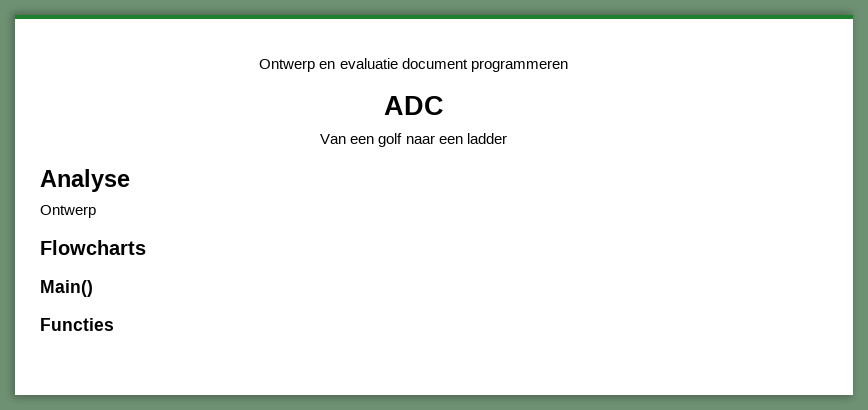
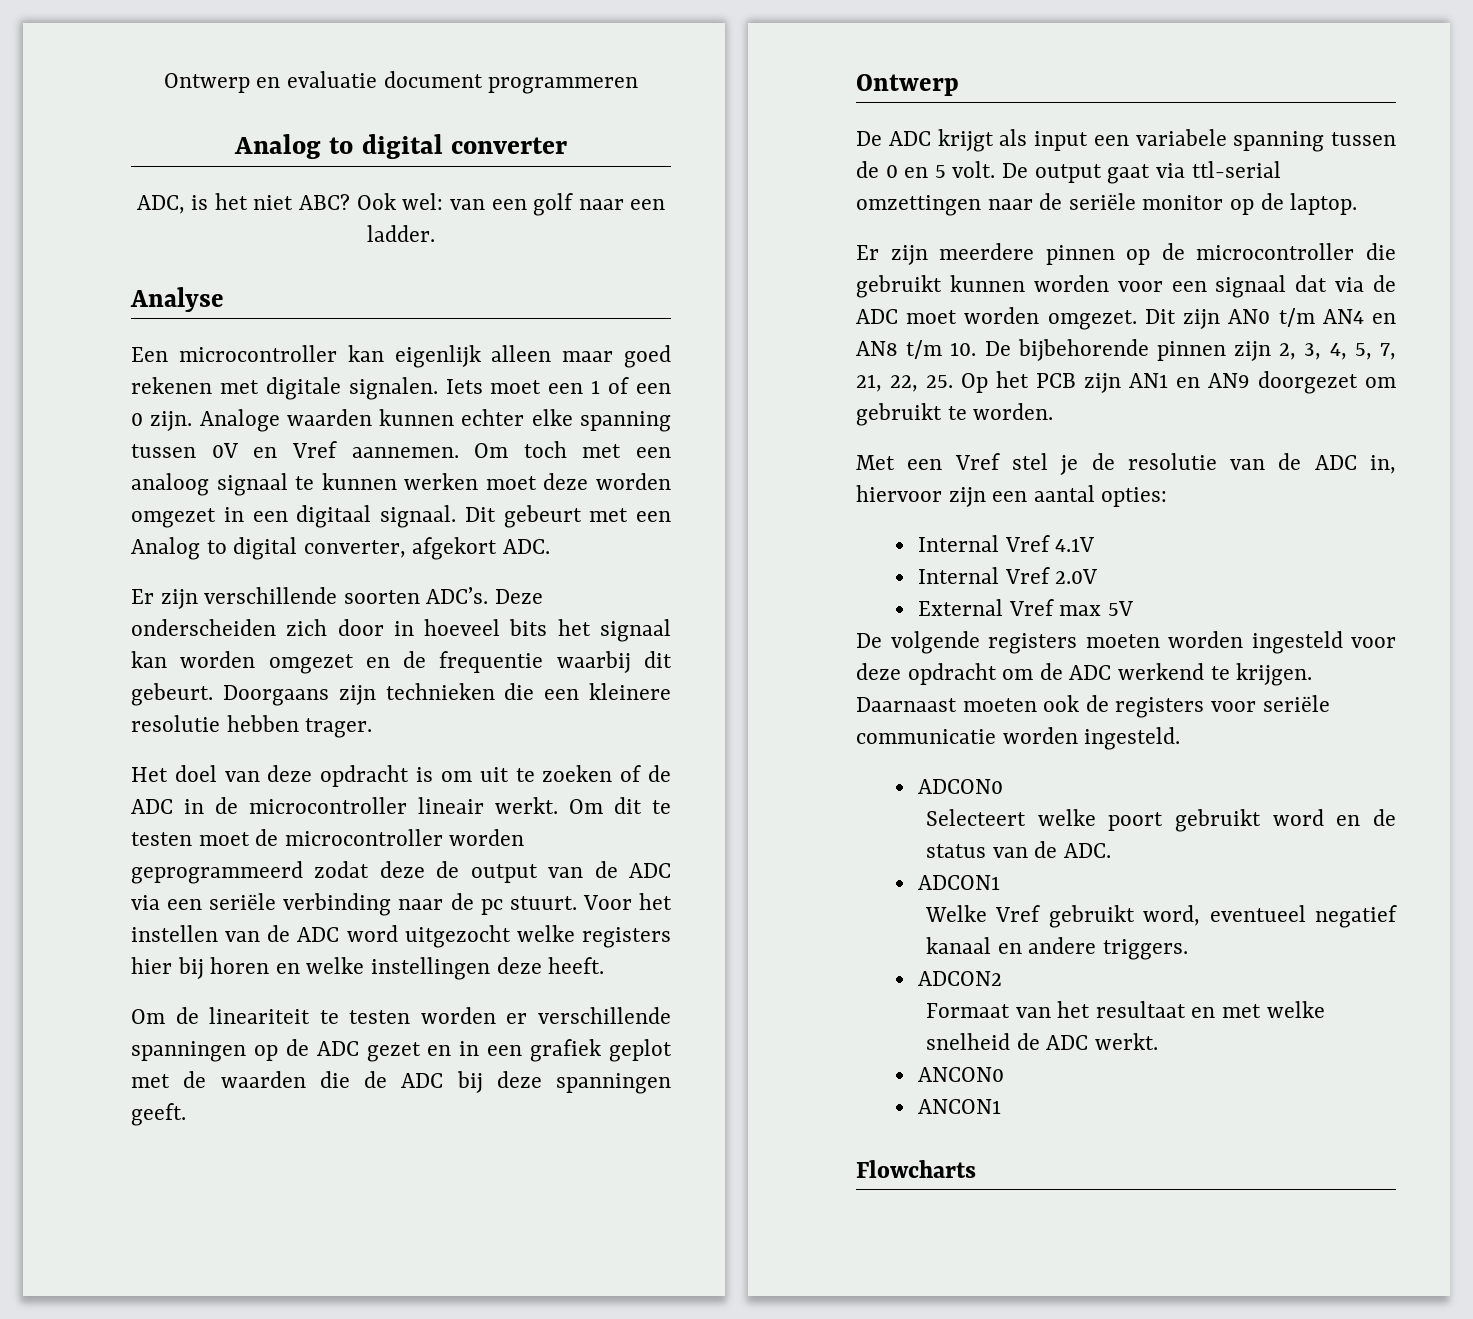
[383,96,444,115] [320,134,347,144] ADC // Van -> [234,134,567,159] [136,193,485,214] Analog to digital converter // ADC, is het niet ABC? Ook wel: van
[466,133,507,144] ladder -> [367,225,435,242] ladder.
[40,205,96,218] Ontwerp -> [131,345,671,368] [131,377,672,400] [131,409,671,432] [131,441,671,458] [131,473,671,496] [131,505,671,528] [131,537,551,560] [131,587,544,609] [131,619,671,642] [131,651,672,674] [131,683,672,706] [131,715,373,738] [131,765,671,787] [131,797,671,814] [131,829,525,846] [131,861,671,884] [131,893,673,916] [131,925,671,948] [131,957,605,980] [131,1007,671,1024] [131,1039,673,1062] [131,1071,671,1094] [131,1103,186,1126] [856,74,959,96] [856,129,1396,152] [856,161,1281,184] [856,193,1358,216] [856,243,1396,265] [856,275,1396,298] [856,307,1396,330] [856,339,1396,361] [856,371,1396,394] [856,403,1054,426] [856,453,1396,475] [856,485,1168,507] [917,535,1095,552] [917,567,1098,584] [917,599,1133,616] [856,631,1396,654] [856,663,1313,686] [856,695,1330,718] [856,727,1181,750] [917,779,1003,794] [925,809,1396,832] [925,841,1111,858] [917,875,1000,890] [924,905,1397,928] [925,937,1188,960] [917,971,1002,986] [925,1001,1325,1018] [925,1033,1158,1050] [917,1067,1004,1082] [917,1099,1001,1114] Een microcontroller kan eigenlijk alleen maar goed rekenen met digitale signalen. Iets moet een 1 of een 0 zijn. Analoge waarden kunnen echter elke spanning tussen 0V en Vref aannemen. Om toch met een analoog signaal te kunnen werken moet deze worden omgezet in een digitaal signaal. Dit gebeurt met een Analog to digital converter, afgekort ADC. // Er zijn verschillende soorten ADC’s. Deze onderscheiden zich door in hoeveel bits het signaal kan worden omgezet en de frequentie waarbij dit gebeurt. Doorgaans zijn technieken die een kleinere resolutie hebben trager. // Het doel van deze opdracht is om uit te zoeken of de ADC in de microcontroller lineair werkt. Om dit te testen moet de microcontroller worden geprogrammeerd zodat deze de output van de ADC via een seriële verbinding naar de pc stuurt. Voor het instellen van de ADC word uitgezocht welke registers hier bij horen en welke instellingen deze heeft. // Om de lineariteit te testen worden er verschillende spanningen op de ADC gezet en in een grafiek geplot met de waarden die de ADC bij deze spanningen geeft. // Ontwerp // De ADC krijgt als input een variabele spanning tussen de 0 en 5 volt. De output gaat via ttl-serial omzettingen naar de seriële monitor op de laptop. // Er zijn meerdere pinnen op de microcontroller die gebruikt kunnen worden voor een signaal dat via de ADC moet worden omgezet. Dit zijn AN0 t/m AN4 en AN8 t/m 10. De bijbehorende pinnen zijn 2, 3, 4, 5, 7, 21, 22, 25. Op het PCB zijn AN1 en AN9 doorgezet om gebruikt te worden. // Met een Vref stel je de resolutie van de ADC in, hiervoor zijn een aantal opties: // Internal Vref 4.1V // Internal Vref 2.0V // External Vref max 5V // De volgende registers moeten worden ingesteld voor deze opdracht om de ADC werkend te krijgen. Daarnaast moeten ook de registers voor seriële communicatie worden ingesteld. // ADCON0 // Selecteert welke poort gebruikt word en de status van de ADC. // ADCON1 // Welke Vref gebruikt word, eventueel negatief kanaal en andere triggers. // ADCON2 // Formaat van het resultaat en met welke snelheid de ADC werkt. // ANCON0 // ANCON1
[40,280,93,297] [40,318,114,331] // Main() // Functies -> (976, 1169) none

